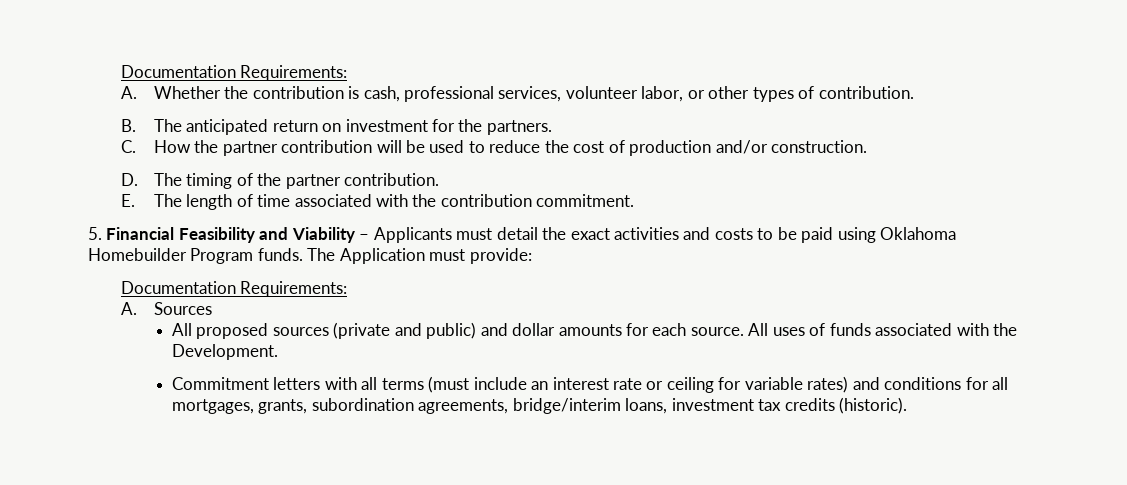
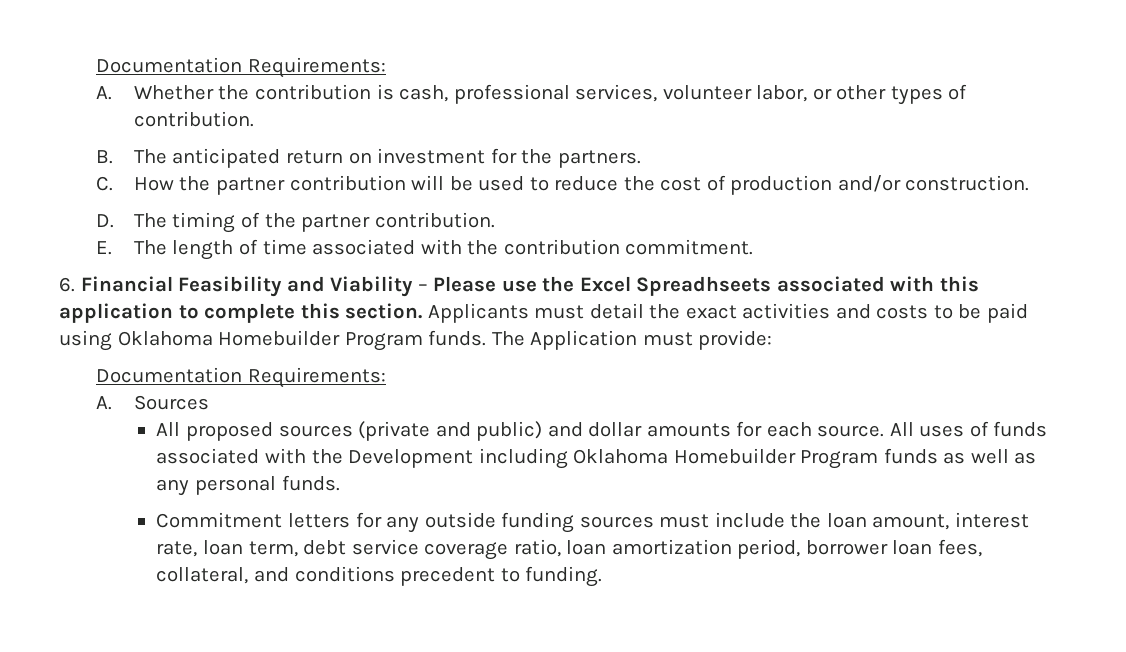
[88,227,102,240] 5. -> [59,277,75,292] 6.
(370, 237) none -> [433,276,979,296] [59,303,423,323] Please use the Excel Spreadhseets associated with this application to complete this section.
[171,344,278,360] [171,376,1009,393] [171,397,907,414] Development. // Commitment letters with all terms (must include an interest rate or ceiling for variable rates) and conditions for all mortgages, grants, subordination agreements, bridge/interim loans, investment tax credits (historic). -> [348,448,1037,469] [156,475,340,496] [156,512,1029,533] [156,539,982,560] [156,566,603,587] Development including Oklahoma Homebuilder Program funds as well as any personal funds. // Commitment letters for any outside funding sources must include the loan amount, interest rate, loan term, debt service coverage ratio, loan amortization period, borrower loan fees, collateral, and conditions precedent to funding.

